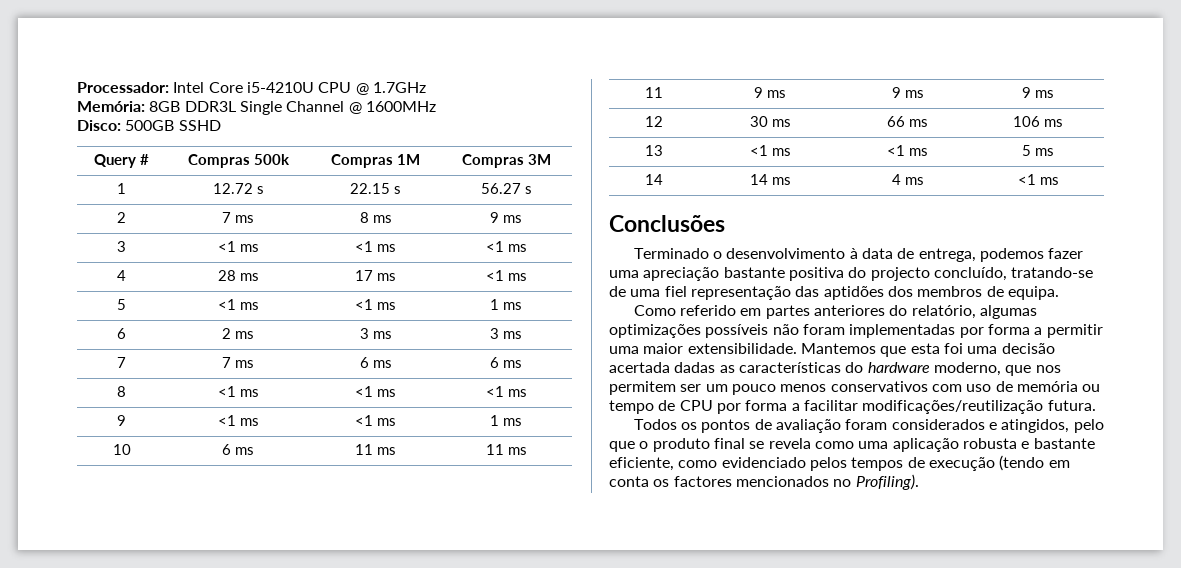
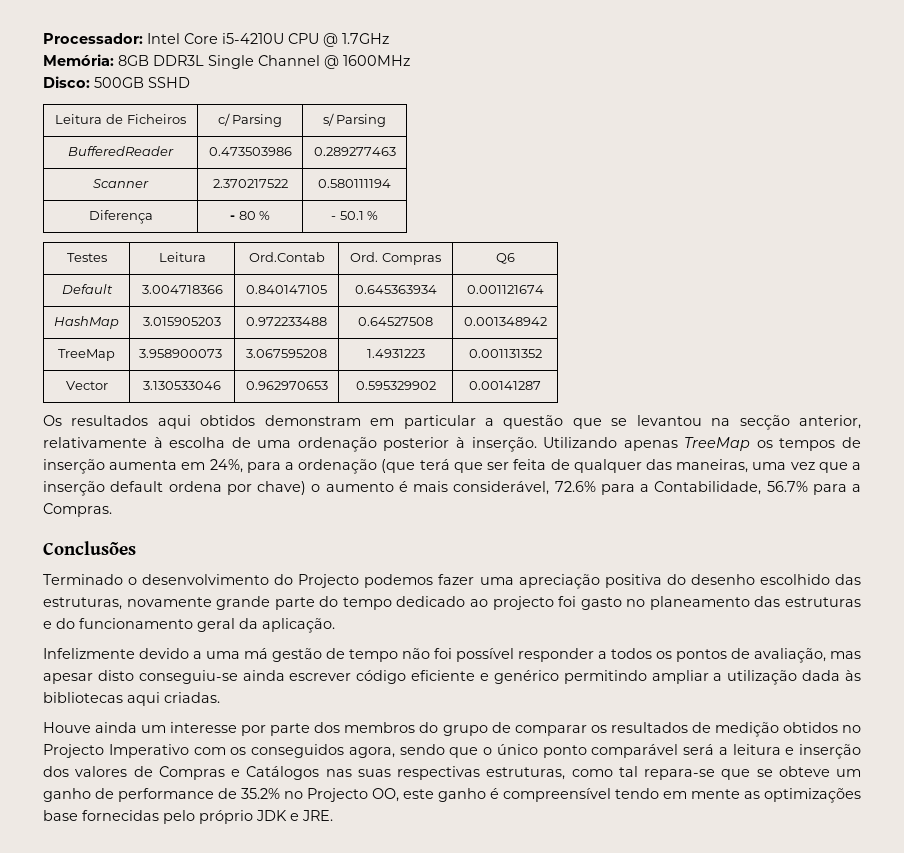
[94,154,149,168] [187,154,290,168] [331,154,420,168] [461,154,551,168] [117,183,126,194] [212,183,264,194] [350,183,401,194] [480,183,532,194] [117,212,126,223] [222,212,254,223] [359,212,392,223] [490,212,522,223] [117,241,126,252] [217,241,259,252] [355,241,396,252] [485,241,527,252] [117,270,126,281] [217,270,259,281] [355,270,396,281] [485,270,527,281] [117,299,126,310] [217,299,259,310] [355,299,396,310] [490,299,522,310] [117,328,126,339] [222,328,254,339] [359,328,392,339] [490,328,522,339] [117,357,126,368] [222,357,254,368] [359,357,392,368] [490,357,522,368] [117,386,126,397] [217,386,259,397] [355,386,396,397] [485,386,527,397] [117,415,126,426] [217,415,259,426] [355,415,396,426] [490,415,522,426] [112,444,131,455] [222,444,254,455] [355,444,396,455] [485,444,527,455] [644,87,663,98] [754,87,786,98] [891,87,924,98] [1022,87,1054,98] [644,116,663,127] [749,116,791,127] [887,116,928,127] [1013,116,1063,127] [644,145,663,156] [749,145,791,156] [887,145,928,156] [1022,145,1054,156] [644,174,663,185] [749,174,791,185] [891,174,924,185] [1017,174,1059,185] Query # | Compras 500k | Compras 1M | Compras 3M // 1 | 12.72 s | 22.15 s | 56.27 s // 2 | 7 ms | 8 ms | 9 ms // 3 | <1 ms | <1 ms | <1 ms // 4 | 28 ms | 17 ms | <1 ms // 5 | <1 ms | <1 ms | 1 ms // 6 | 2 ms | 3 ms | 3 ms // 7 | 7 ms | 6 ms | 6 ms // 8 | <1 ms | <1 ms | <1 ms // 9 | <1 ms | <1 ms | 1 ms // 10 | 6 ms | 11 ms | 11 ms // 11 | 9 ms | 9 ms | 9 ms // 12 | 30 ms | 66 ms | 106 ms // 13 | <1 ms | <1 ms | 5 ms // 14 | 14 ms | 4 ms | <1 ms -> [55,114,186,124] [217,113,283,127] [322,113,387,127] [68,146,174,156] [208,147,292,156] [313,147,396,156] [93,179,149,188] [212,179,288,188] [318,179,391,188] [88,210,153,224] [229,211,271,220] [330,211,379,220] [66,253,107,262] [158,252,206,262] [248,252,325,262] [350,252,441,265] [495,253,515,264] [61,284,113,294] [141,285,223,294] [246,285,327,294] [354,285,437,294] [466,285,544,294] [54,316,119,329] [143,317,221,326] [246,317,327,326] [358,317,433,326] [463,317,547,326] [58,349,115,361] [139,349,223,358] [246,349,327,358] [366,349,425,358] [468,349,542,358] [65,381,108,390] [143,381,221,390] [245,381,328,390] [355,381,436,390] [469,381,541,390] [43,415,862,430] [43,437,861,452] [43,459,862,474] [43,481,861,496] [43,503,112,517] Leitura de Ficheiros | c/ Parsing | s/ Parsing // BufferedReader | 0.473503986 | 0.289277463 // Scanner | 2.370217522 | 0.580111194 // Diferença | - 80 % | - 50.1 % // Testes | Leitura | Ord.Contab | Ord. Compras | Q6 // Default | 3.004718366 | 0.840147105 | 0.645363934 | 0.001121674 // HashMap | 3.015905203 | 0.972233488 | 0.64527508 | 0.001348942 // TreeMap | 3.958900073 | 3.067595208 | 1.4931223 | 0.001131352 // Vector | 3.130533046 | 0.962970653 | 0.595329902 | 0.00141287 // Os resultados aqui obtidos demonstram em particular a questão que se levantou na secção anterior, relativamente à escolha de uma ordenação posterior à inserção. Utilizando apenas TreeMap os tempos de inserção aumenta em 24%, para a ordenação (que terá que ser feita de qualquer das maneiras, uma vez que a inserção default ordena por chave) o aumento é mais considerável, 72.6% para a Contabilidade, 56.7% para a Compras.
[849,248,976,262] à data de entrega, -> [274,574,360,588] do Projecto
[723,267,785,278] bastante -> (600, 581) none
[870,267,1094,281] [609,286,1059,300] [633,305,1037,319] [609,324,1103,338] [609,343,1055,357] [609,362,1061,376] [609,381,1101,395] [609,400,1096,414] [633,419,1104,433] [609,438,1095,452] [609,455,1070,471] [609,474,919,490] projecto concluído, tratando-se de uma fiel representação das aptidões dos membros de equipa. // Como referido em partes anteriores do relatório, algumas optimizações possíveis não foram implementadas por forma a permitir uma maior extensibilidade. Mantemos que esta foi uma decisão acertada dadas as características do hardware moderno, que nos permitem ser um pouco menos conservativos com uso de memória ou tempo de CPU por forma a facilitar modificações/reutilização futura. // Todos os pontos de avaliação foram considerados e atingidos, pelo que o produto final se revela como uma aplicação robusta e bastante eficiente, como evidenciado pelos tempos de execução (tendo em conta os factores mencionados no Profiling). -> [690,574,862,585] [43,596,861,610] [43,618,335,633] [43,648,861,663] [43,670,862,685] [43,692,220,706] [43,722,861,737] [43,744,861,759] [43,766,861,780] [43,788,861,803] [43,810,333,824] desenho escolhido das estruturas, novamente grande parte do tempo dedicado ao projecto foi gasto no planeamento das estruturas e do funcionamento geral da aplicação. // Infelizmente devido a uma má gestão de tempo não foi possível responder a todos os pontos de avaliação, mas apesar disto conseguiu-se ainda escrever código eficiente e genérico permitindo ampliar a utilização dada às bibliotecas aqui criadas. // Houve ainda um interesse por parte dos membros do grupo de comparar os resultados de medição obtidos no Projecto Imperativo com os conseguidos agora, sendo que o único ponto comparável será a leitura e inserção dos valores de Compras e Catálogos nas suas respectivas estruturas, como tal repara-se que se obteve um ganho de performance de 35.2% no Projecto OO, este ganho é compreensível tendo em mente as optimizações base fornecidas pelo próprio JDK e JRE.

